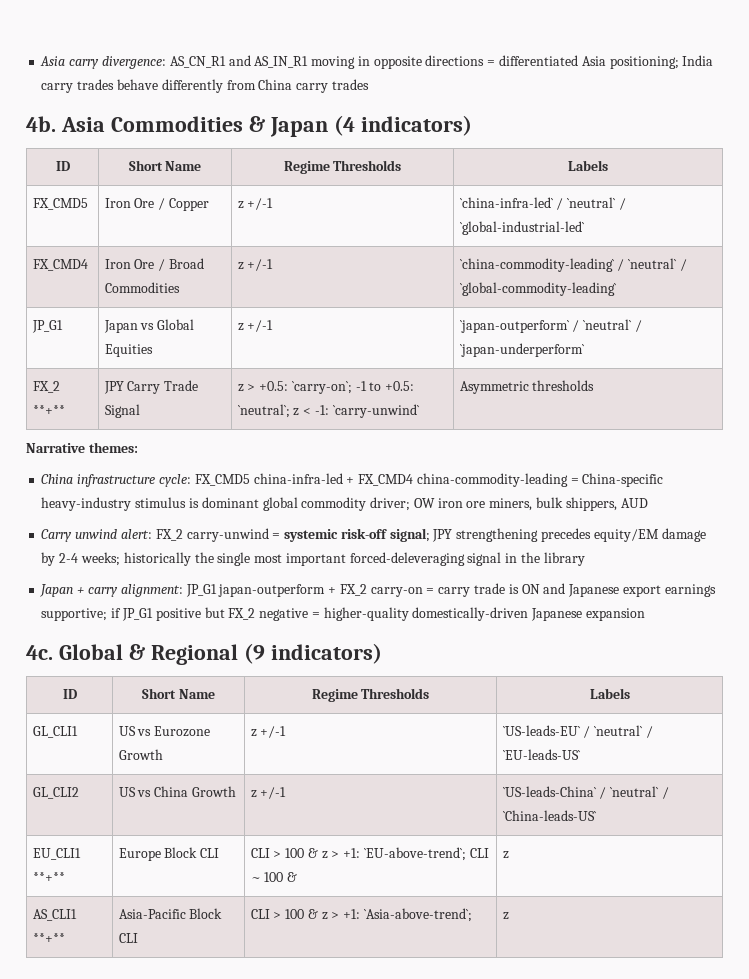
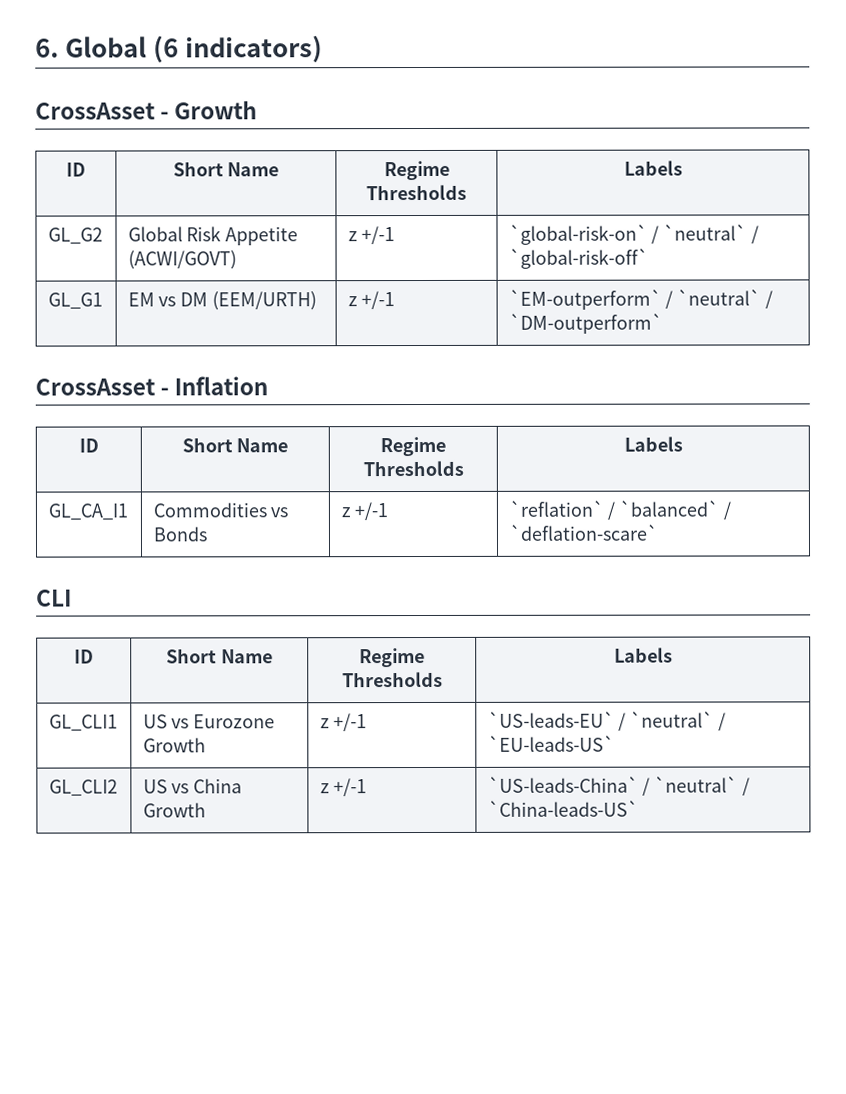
[40,55,714,69] [41,79,369,93] [26,115,472,137] [55,161,70,171] [128,160,202,171] [283,160,402,174] [568,160,608,171] [32,198,88,210] [104,198,209,211] [237,198,274,210] [459,197,626,210] [459,221,585,235] [32,259,88,271] [104,258,204,271] [104,282,180,293] [237,259,274,271] [459,258,687,272] [459,282,617,296] [31,320,63,333] [103,319,195,333] [104,344,153,357] [237,320,274,332] [459,319,642,333] [459,343,585,357] [32,381,60,393] [32,405,65,415] [103,380,199,394] [104,404,140,418] [237,381,415,394] [237,404,420,418] [459,380,595,394] [26,442,138,453] [41,473,664,487] [41,497,648,511] [41,528,706,542] [41,552,585,566] [40,583,716,597] [41,607,645,621] [26,643,382,665] Asia carry divergence: AS_CN_R1 and AS_IN_R1 moving in opposite directions = differentiated Asia positioning; India carry trades behave differently from China carry trades // 4b. Asia Commodities & Japan (4 indicators) // ID | Short Name | Regime Thresholds | Labels // FX_CMD5 | Iron Ore / Copper | z +/-1 | `china-infra-led` / `neutral` / `global-industrial-led` // FX_CMD4 | Iron Ore / Broad Commodities | z +/-1 | `china-commodity-leading` / `neutral` / `global-commodity-leading` // JP_G1 | Japan vs Global Equities | z +/-1 | `japan-outperform` / `neutral` / `japan-underperform` // FX_2 **+** | JPY Carry Trade Signal | z > +0.5: `carry-on`; -1 to +0.5: `neutral`; z < -1: `carry-unwind` | Asymmetric thresholds // Narrative themes: // China infrastructure cycle: FX_CMD5 china-infra-led + FX_CMD4 china-commodity-leading = China-specific heavy-industry stimulus is dominant global commodity driver; OW iron ore miners, bulk shippers, AUD // Carry unwind alert: FX_2 carry-unwind = systemic risk-off signal; JPY strengthening precedes equity/EM damage by 2-4 weeks; historically the single most important forced-deleveraging signal in the library // Japan + carry alignment: JP_G1 japan-outperform + FX_2 carry-on = carry trade is ON and Japanese export earnings supportive; if JP_G1 positive but FX_2 negative = higher-quality domestically-driven Japanese expansion // 4c. Global & Regional (9 indicators) -> [35,35,323,63] [35,100,258,120] [66,162,86,177] [172,161,280,177] [383,160,450,181] [366,184,467,201] [623,160,683,176] [47,227,103,245] [127,226,299,246] [127,250,237,270] [347,226,396,245] [508,224,760,245] [508,248,649,269] [47,292,103,310] [127,291,318,311] [347,291,396,310] [508,289,774,310] [508,313,663,334] [35,376,269,396] [78,438,99,453] [181,437,289,453] [380,436,446,457] [362,460,464,477] [623,436,683,452] [47,503,128,521] [152,502,289,518] [152,526,207,542] [340,502,389,521] [508,500,732,520] [508,524,658,541] [36,589,72,607] 6. Global (6 indicators) // CrossAsset - Growth // ID | Short Name | Regime Thresholds | Labels // GL_G2 | Global Risk Appetite (ACWI/GOVT) | z +/-1 | `global-risk-on` / `neutral` / `global-risk-off` // GL_G1 | EM vs DM (EEM/URTH) | z +/-1 | `EM-outperform` / `neutral` / `DM-outperform` // CrossAsset - Inflation // ID | Short Name | Regime Thresholds | Labels // GL_CA_I1 | Commodities vs Bonds | z +/-1 | `reflation` / `balanced` / `deflation-scare` // CLI
[32,848,81,860] [32,872,65,882] [118,847,220,861] [250,847,489,861] [250,872,298,882] [502,851,509,859] [32,909,77,921] [32,933,65,943] [118,908,223,919] [118,933,138,943] [250,908,473,922] [502,912,509,920] // EU_CLI1 **+** | Europe Block CLI | CLI > 100 & z > +1: `EU-above-trend`; CLI ~ 100 & | z // AS_CLI1 **+** | Asia-Pacific Block CLI | CLI > 100 & z > +1: `Asia-above-trend`; | z -> (639, 808) none

